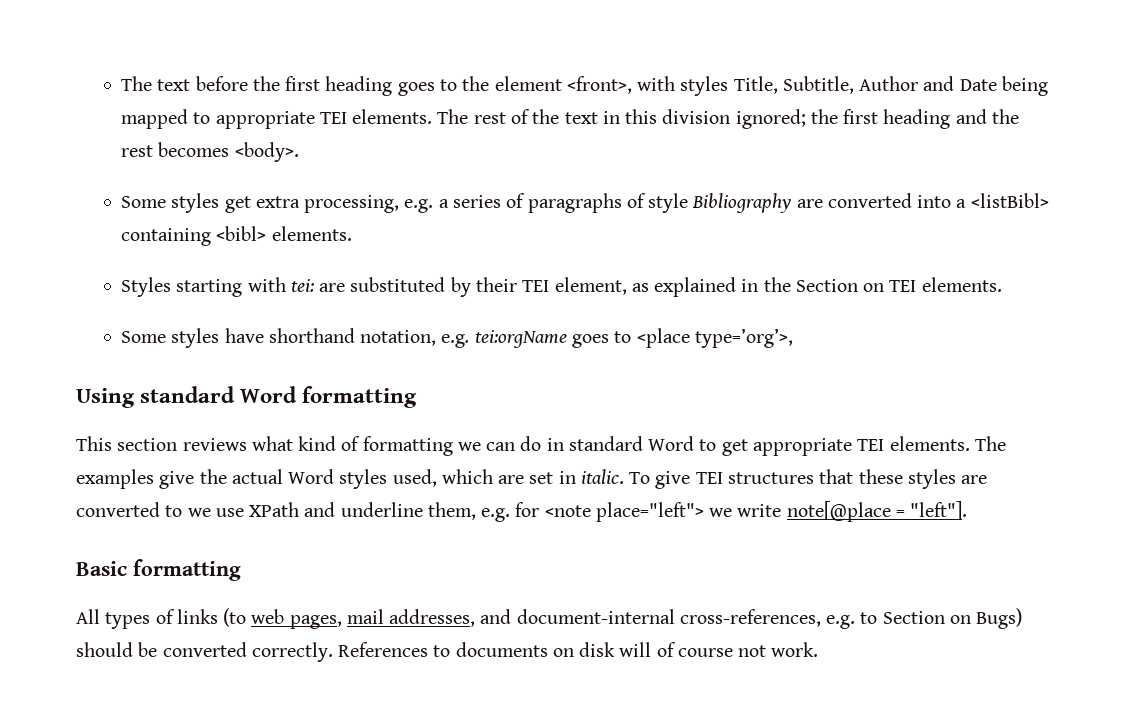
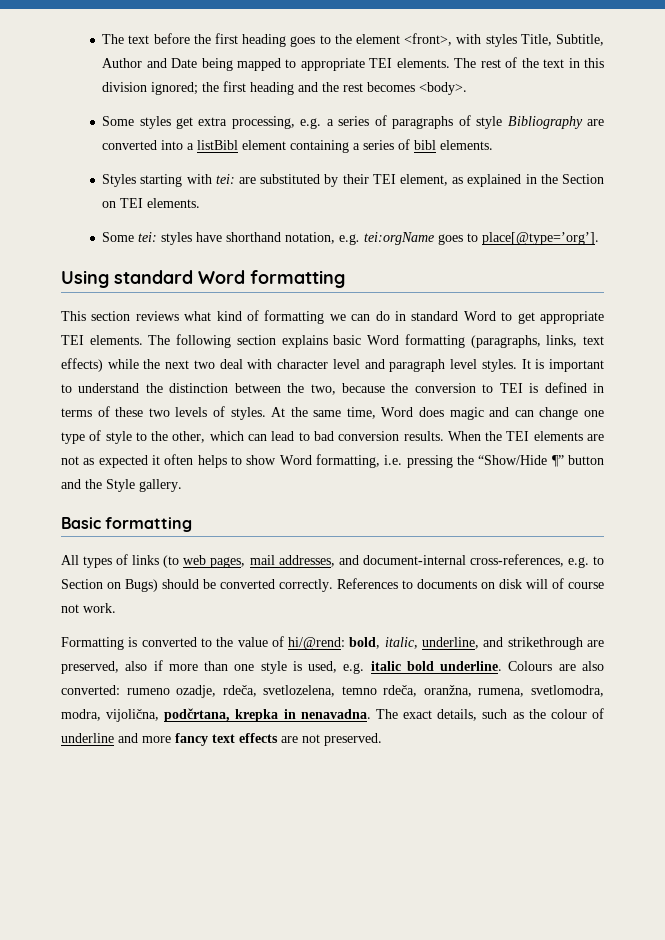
[970,193,1049,208] [121,226,267,246] <listBibl> containing <bibl> -> [197,139,437,153] listBibl element containing a series of bibl
(167, 337) none -> [138,232,158,242] tei:
[636,328,793,348] <place type=’org’>, -> [482,232,600,245] place[@type=’org’].
[76,469,988,489] [76,501,968,522] examples give the actual Word styles used, which are set in italic. To give TEI structures that these styles are converted to we use XPath and underline them, e.g. for <note place="left"> we write note[@place = "left"]. -> [176,334,605,348] [61,358,604,372] [61,382,605,395] [61,406,604,420] [61,430,604,444] [61,454,604,468] [61,479,182,492] following section explains basic Word formatting (paragraphs, links, text effects) while the next two deal with character level and paragraph level styles. It is important to understand the distinction between the two, because the conversion to TEI is defined in terms of these two levels of styles. At the same time, Word does magic and can change one type of style to the other, which can lead to bad conversion results. When the TEI elements are not as expected it often helps to show Word formatting, i.e. pressing the “Show/Hide ¶” button and the Style gallery.
(819, 649) none -> [61,636,605,650] [61,660,604,674] [61,685,604,698] [61,708,604,722] [61,733,382,746] // Formatting is converted to the value of hi/@rend: bold, italic, underline, and strikethrough are preserved, also if more than one style is used, e.g. italic bold underline. Colours are also converted: rumeno ozadje, rdeča, svetlozelena, temno rdeča, oranžna, rumena, svetlomodra, modra, vijolična, podčrtana, krepka in nenavadna. The exact details, such as the colour of underline and more fancy text effects are not preserved.

